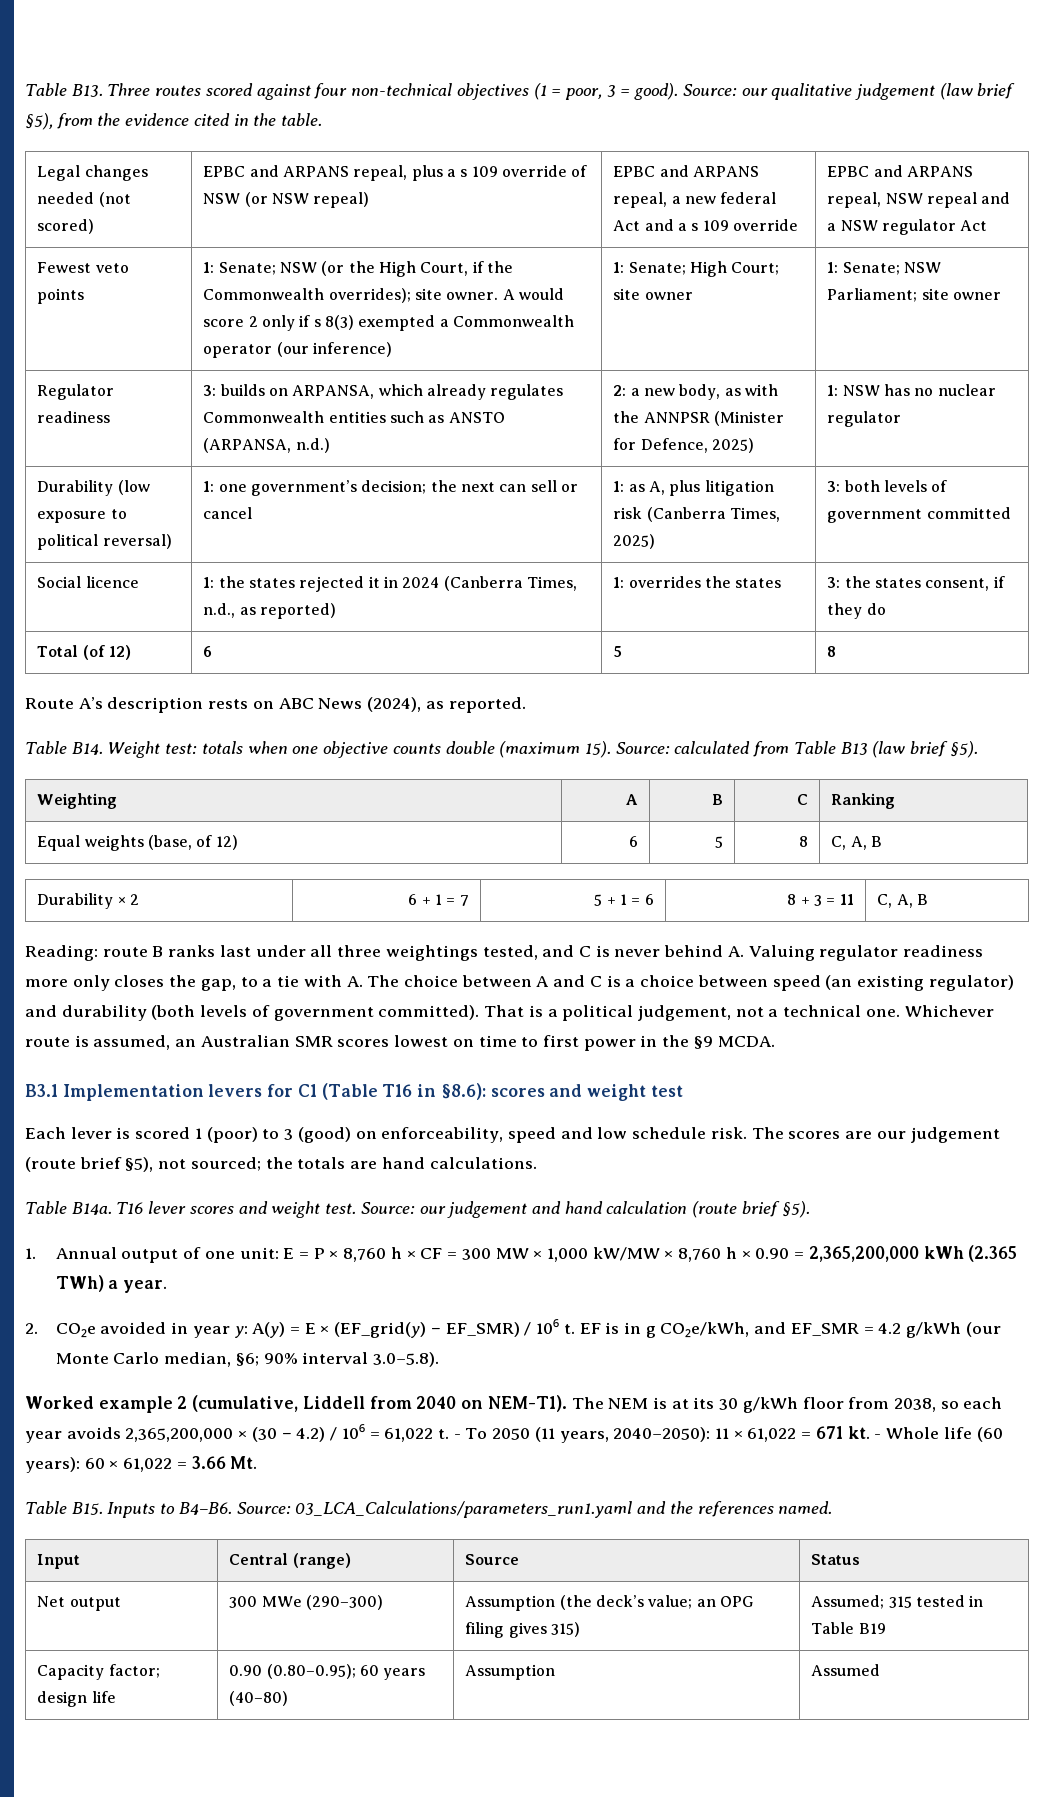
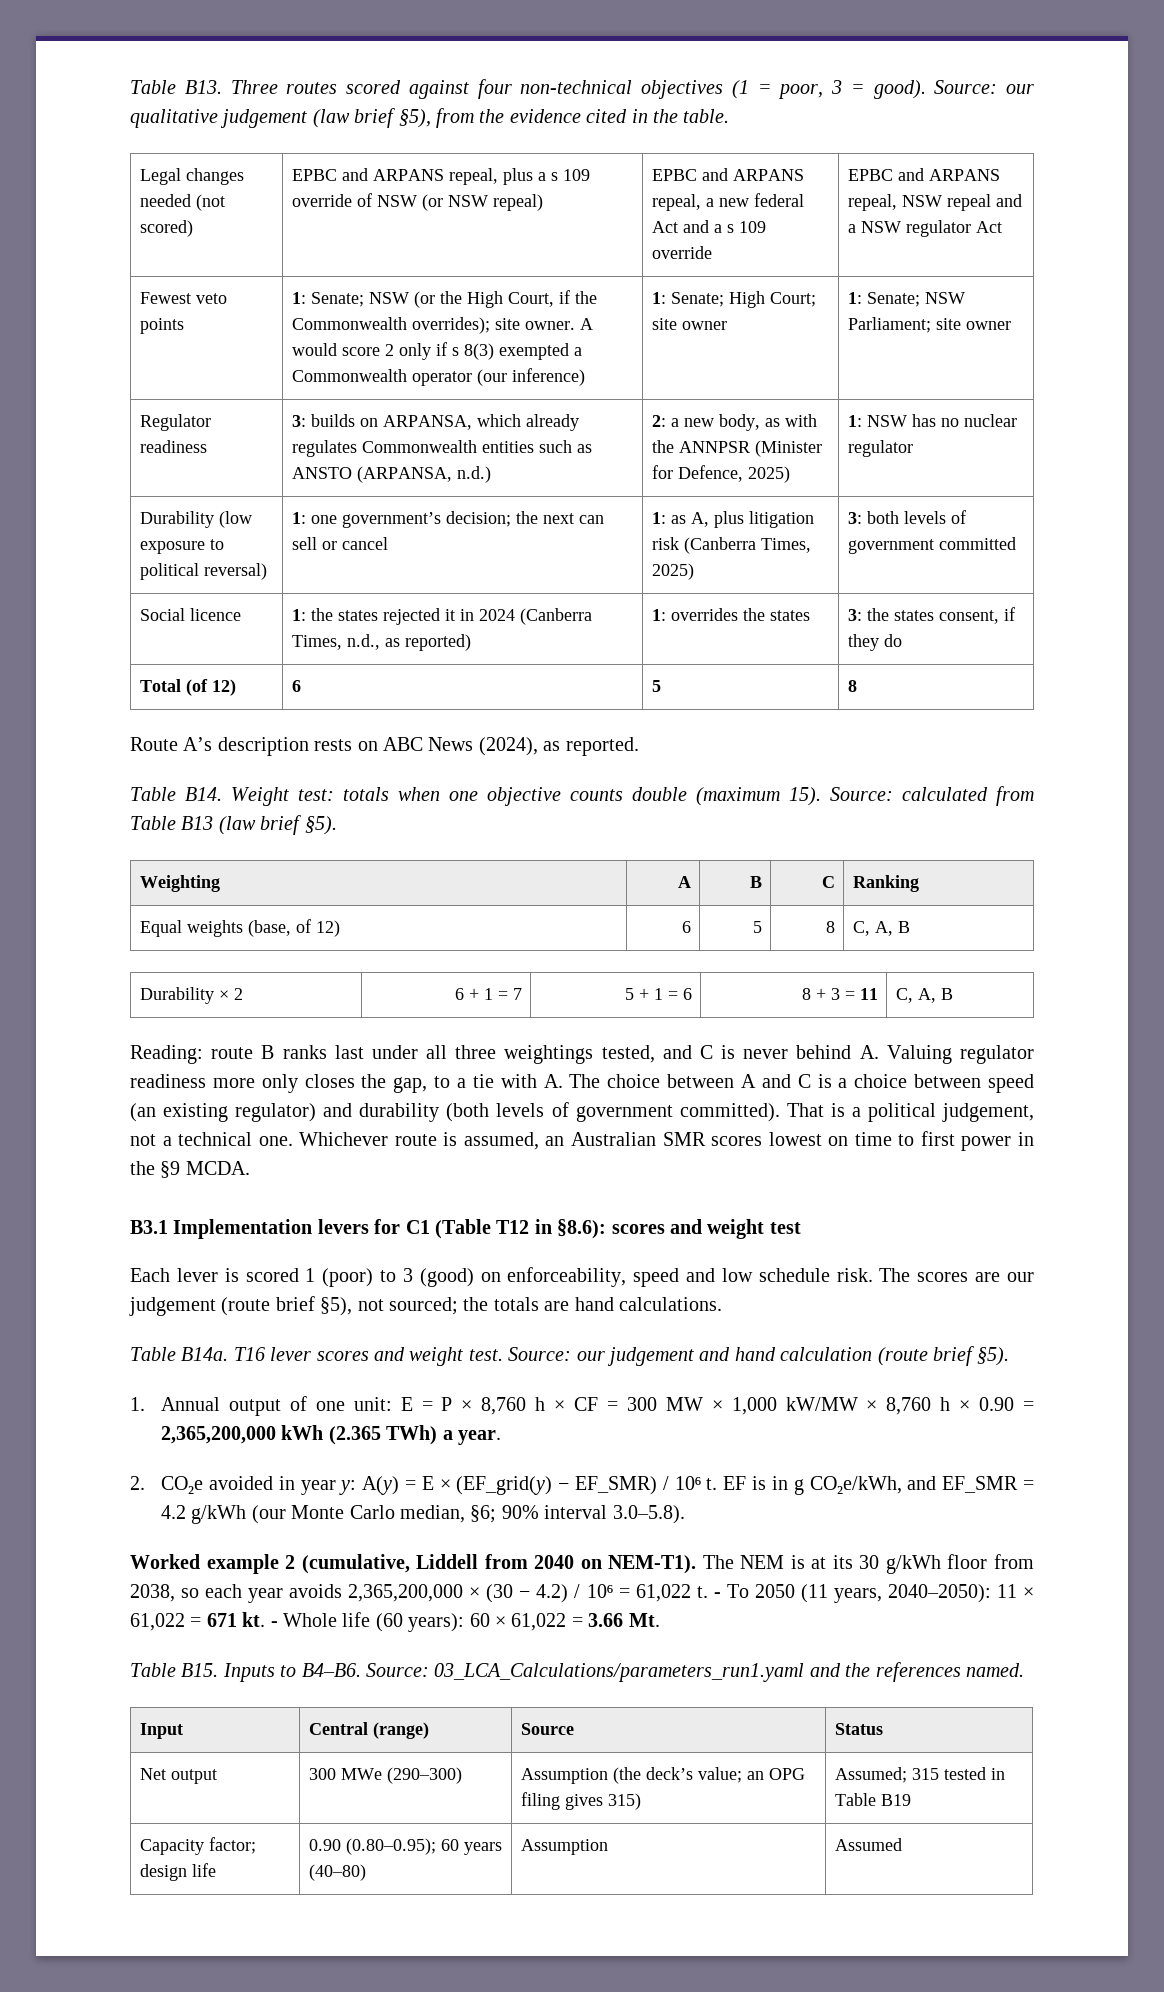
[382,1084,413,1097] T16 -> [496,1220,530,1234] T12

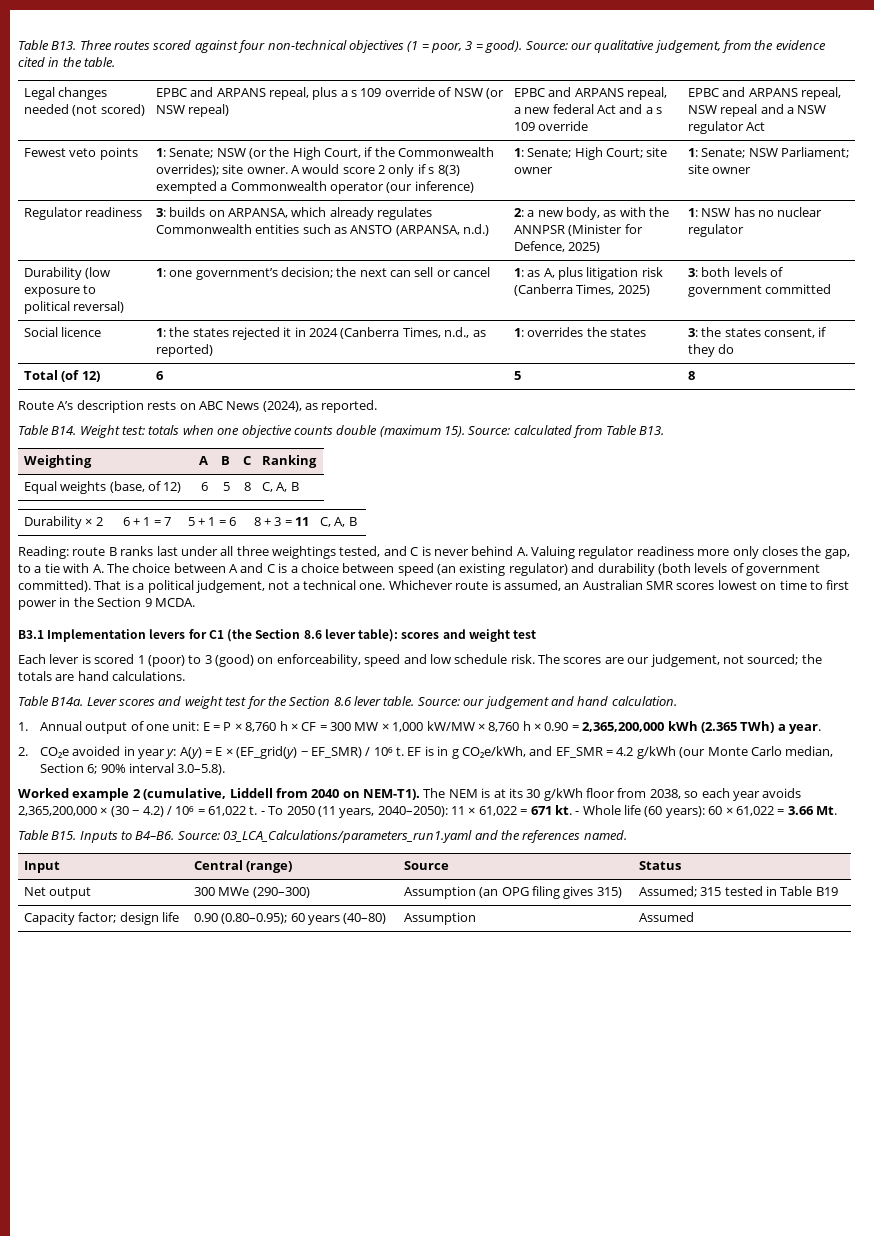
[220,108,431,128] judgement (law brief §5), -> [654,40,721,53] judgement,
[181,815,337,835] B13 (law brief §5). -> [638,426,664,435] B13.
[160,1161,181,1178] §9 -> [97,597,152,607] Section 9
[435,1219,607,1239] (Table T12 in §8.6): -> [227,629,399,642] (the Section 8.6 lever table):
[129,1296,353,1316] judgement (route brief §5), -> [650,654,720,667] judgement,
[233,1347,503,1366] T16 lever scores and weight test. -> [86,696,415,709] Lever scores and weight test for the Section 8.6 lever table.
[780,1346,1010,1366] calculation (route brief §5). -> [611,696,677,706] calculation.
[470,1505,497,1523] §6; -> [39,763,98,774] Section 6;
[612,1767,764,1784] (the deck’s value; an -> [479,887,499,898] (an

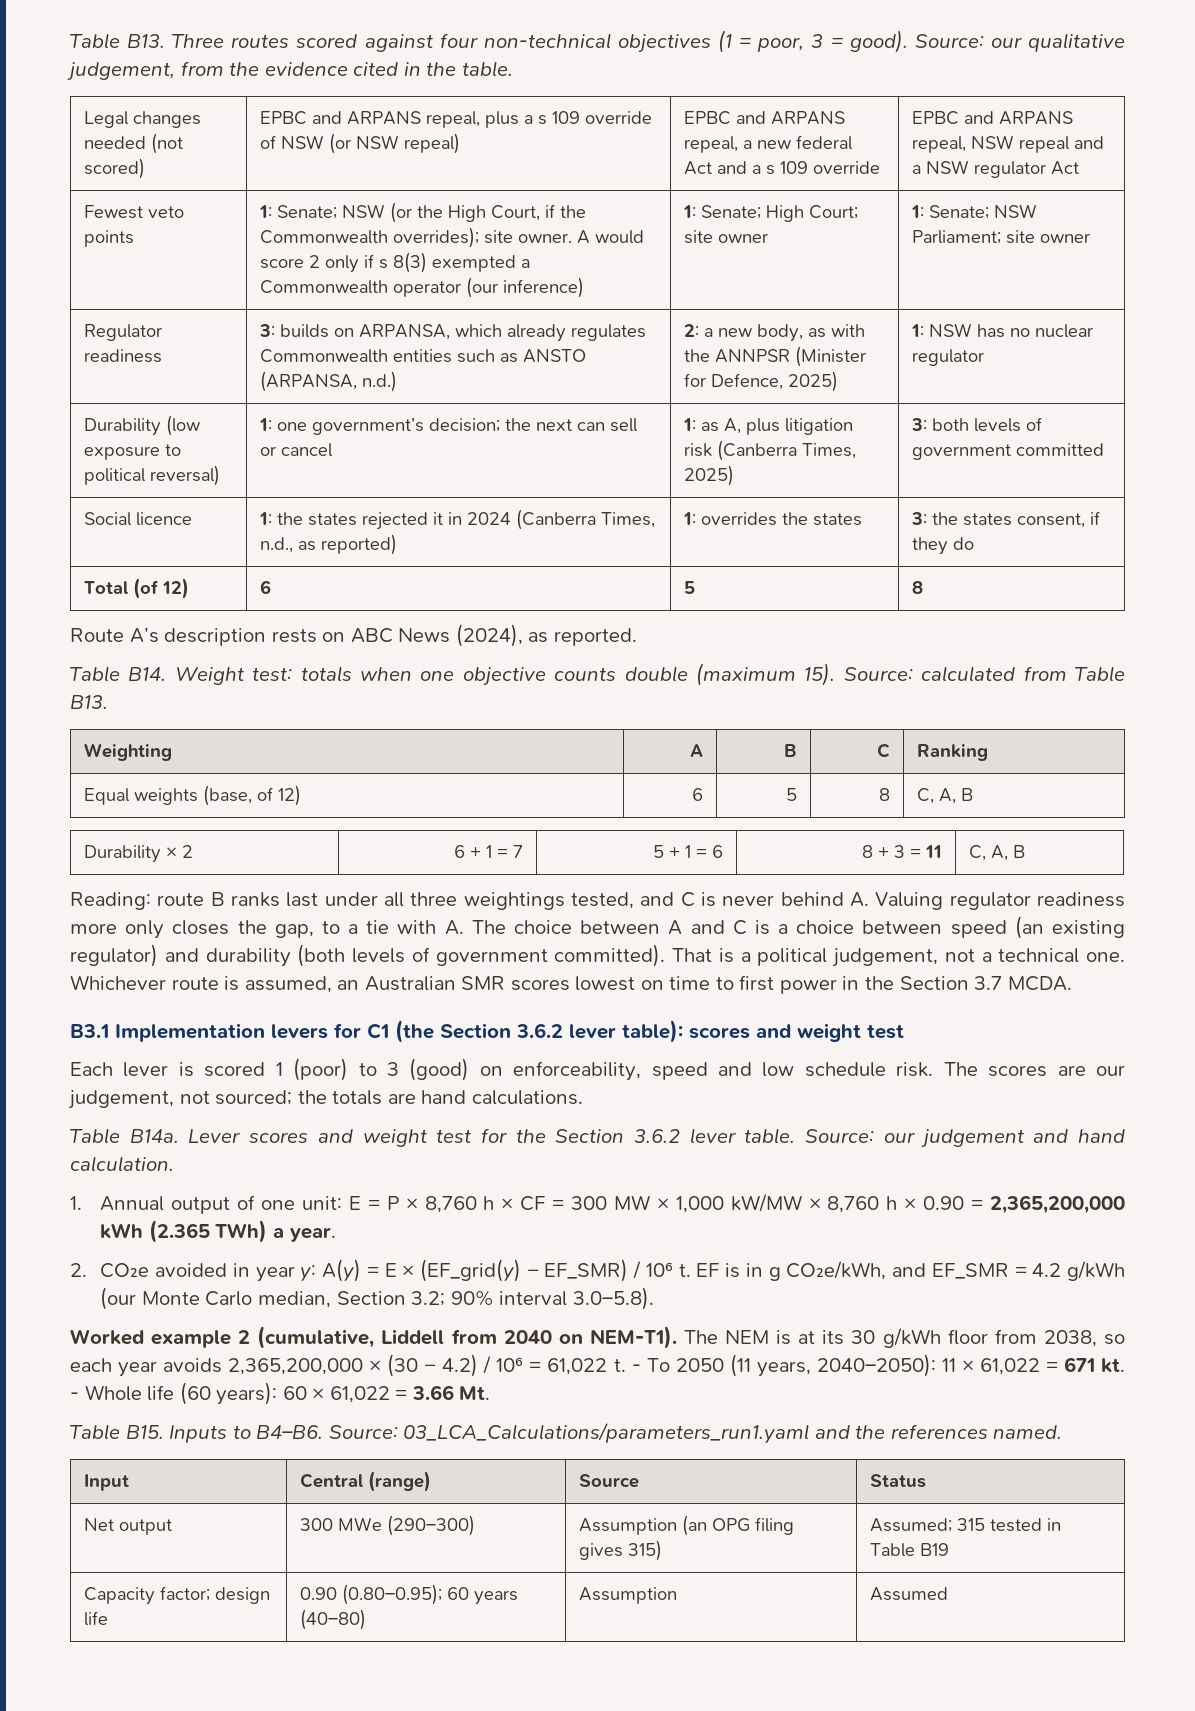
[144,598,152,607] 9 -> [974,976,1003,990] 3.7
[303,630,322,639] 8.6 -> [516,1023,563,1038] 3.6.2
[333,697,352,706] 8.6 -> [634,1129,681,1143] 3.6.2
[87,764,98,774] 6; -> [411,1291,446,1306] 3.2;

